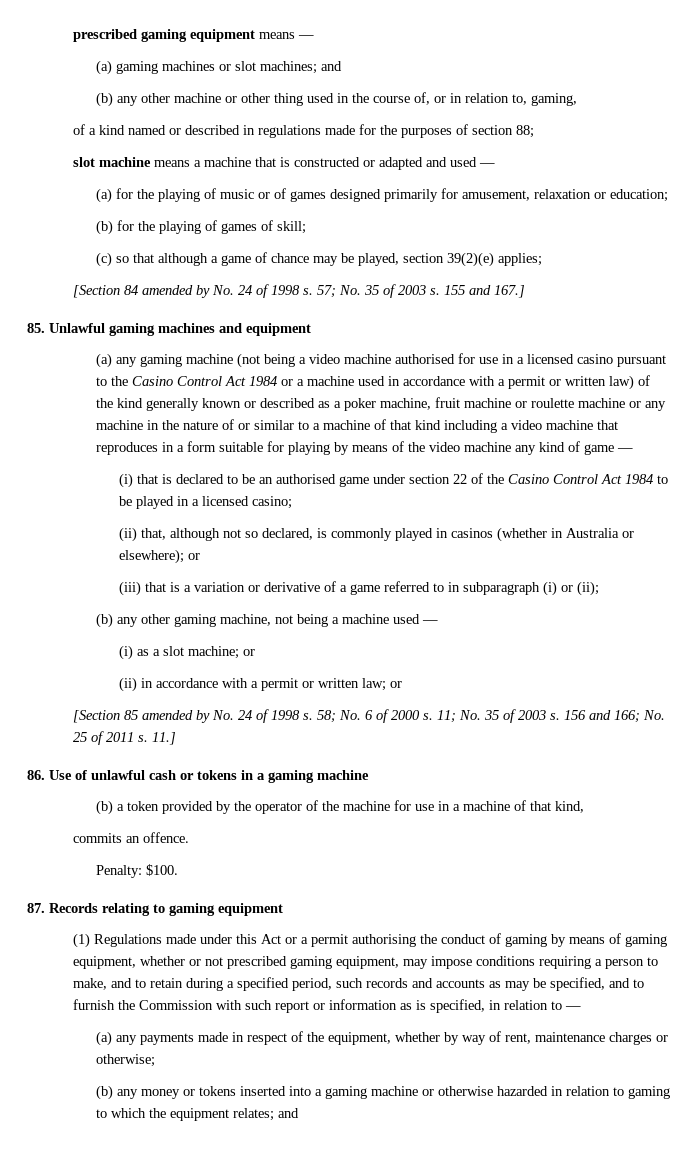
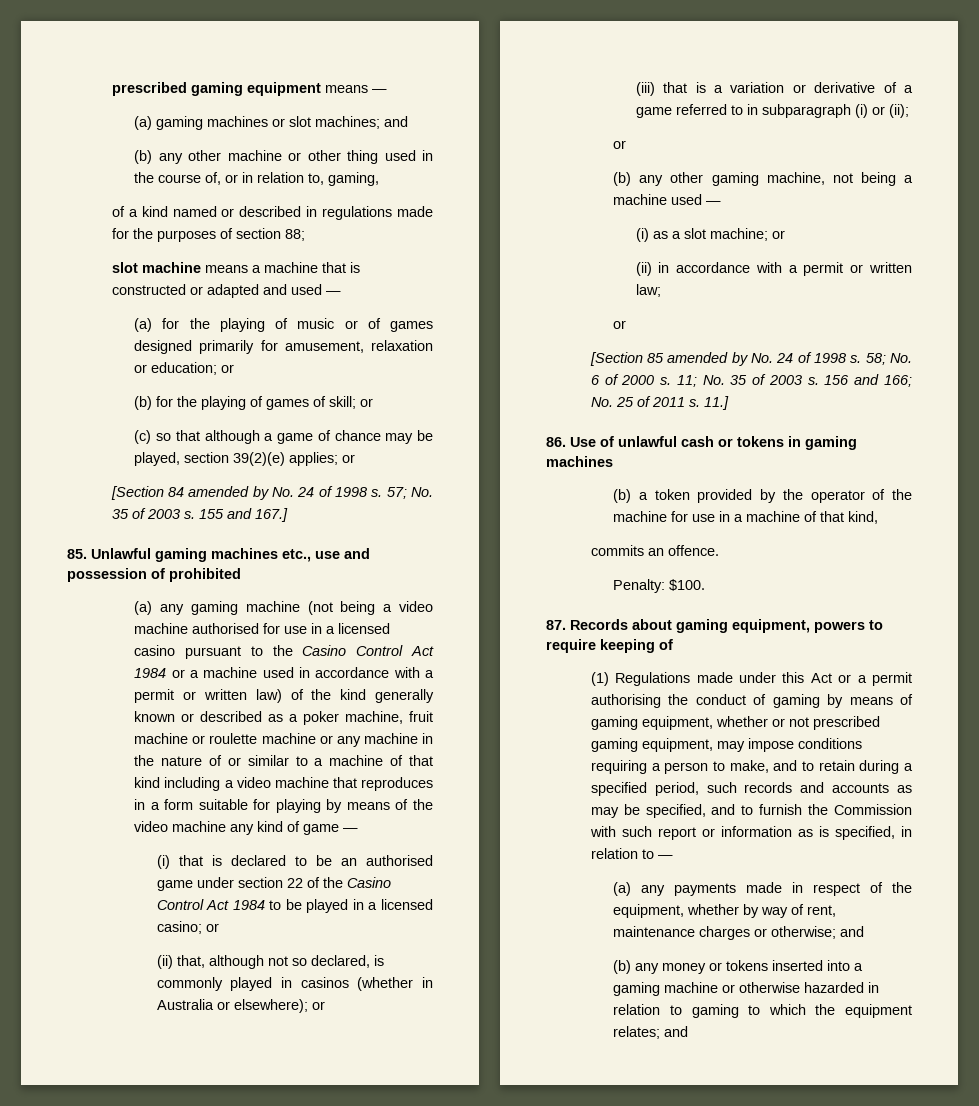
(669, 195) none -> [221,364,235,373] or
(307, 227) none -> [360,398,374,407] or
(543, 259) none -> [342,454,356,463] or
[219,323,311,336] and equipment -> [282,548,370,562] [67,568,241,582] etc., use and possession of prohibited
(293, 502) none -> [205,923,219,932] or
(600, 588) none -> [613,140,627,149] // or
(387, 684) none -> (661, 290) //
[257,770,369,783] a gaming machine -> [805,436,857,450] [546,456,613,467] gaming machines
[102,903,283,916] relating to gaming equipment -> [632,619,883,633] [546,639,673,653] about gaming equipment, powers to require keeping of
(156, 1060) none -> [840,926,865,937] and

